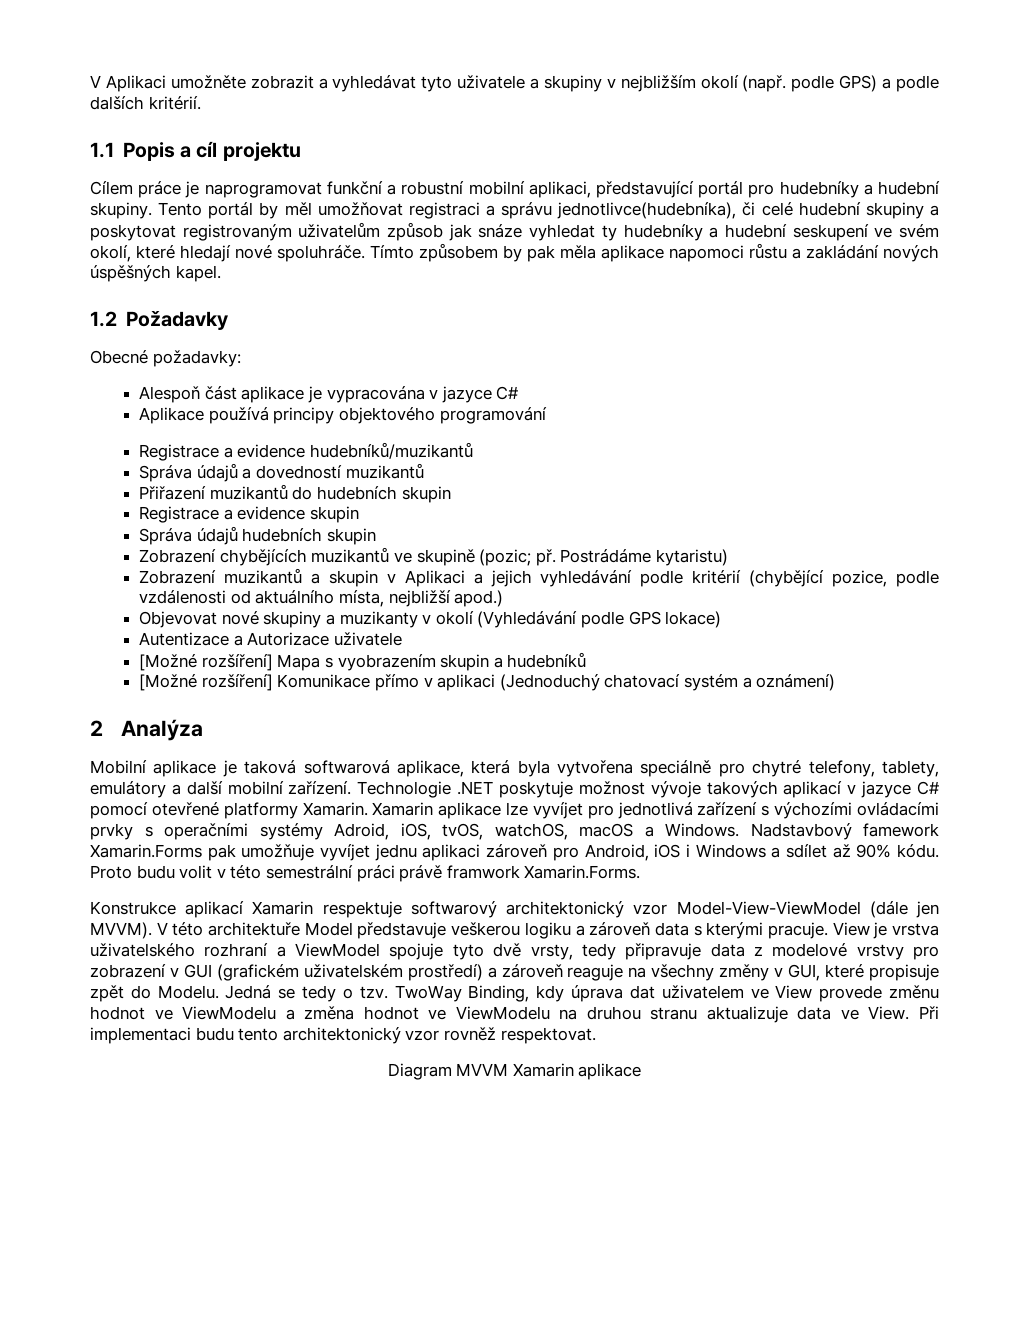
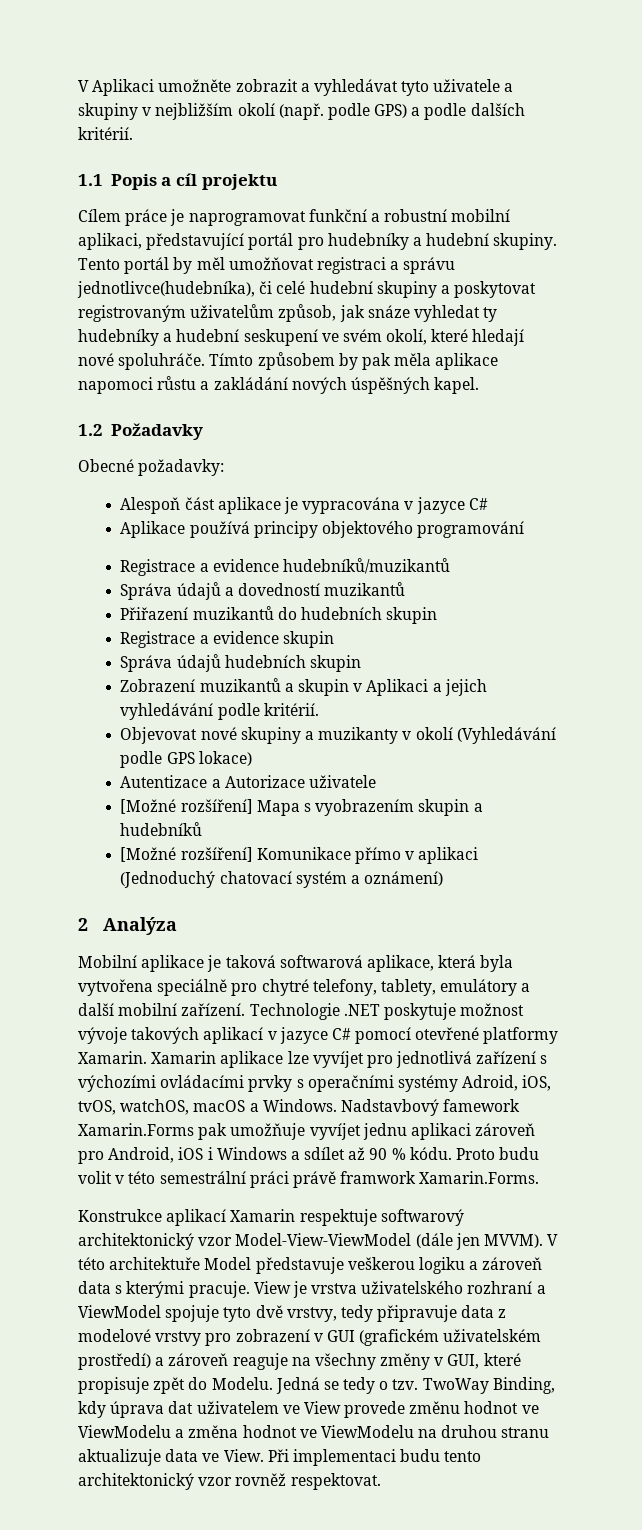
[387,222,444,241] způsob -> [278,304,337,322] způsob,
[139,547,728,566] // Zobrazení chybějících muzikantů ve skupině (pozic; př. Postrádáme kytaristu) -> (361, 663) none
[692,570,940,587] [139,590,504,607] kritérií (chybějící pozice, podle vzdálenosti od aktuálního místa, nejbližší apod.) -> [263,703,319,716] kritérií.
[856,844,892,858] 90% -> [369,1148,406,1160] 90 %
[530,944,573,960] vrsty, -> [286,1307,337,1322] vrstvy,
[387,1063,642,1080] // Diagram MVVM Xamarin aplikace -> (381, 1481) none

